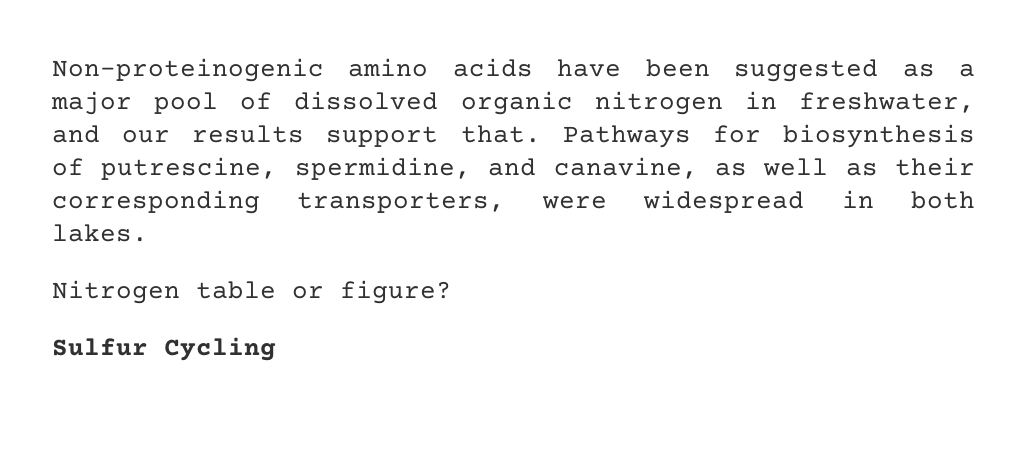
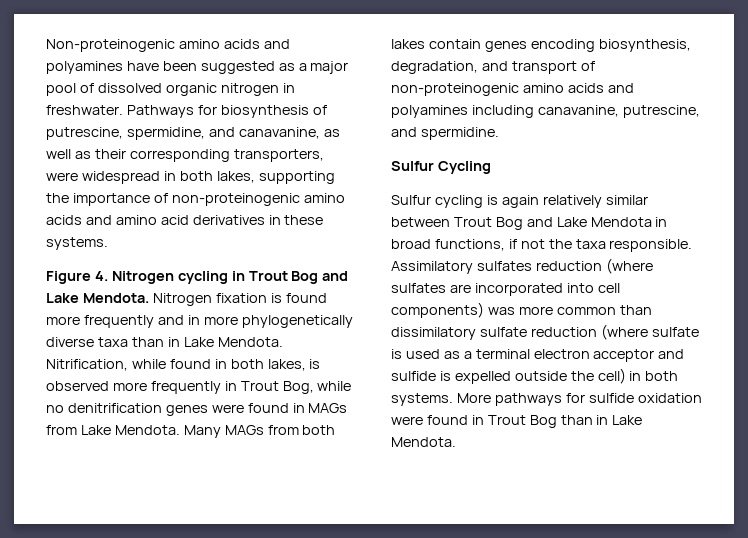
(533, 67) none -> [263,39,290,49] [46,61,123,74] and polyamines
[799,92,975,113] [52,125,541,147] freshwater, and our results support that. -> [46,105,123,115] freshwater.
[553,157,698,179] canavine, -> [238,127,320,139] canavanine,
[52,224,148,242] [52,280,452,304] [52,337,276,361] lakes. // Nitrogen table or figure? // Sulfur Cycling -> [216,171,335,184] [46,193,345,206] [46,215,324,225] [46,237,108,250] [46,271,349,284] [46,293,327,306] [46,315,353,328] [46,337,283,347] [46,359,321,371] [46,381,352,394] [46,403,348,416] [46,425,336,438] [391,39,691,52] [391,61,595,74] [391,83,634,96] [391,105,700,118] [391,127,499,140] [391,161,491,174] [391,195,648,208] [391,217,668,230] [391,239,693,252] [391,258,653,274] [391,283,620,296] [391,302,652,318] [391,324,699,340] [391,349,685,362] [391,368,679,384] [391,393,702,406] [391,415,643,428] [391,437,456,447] lakes, supporting the importance of non-proteinogenic amino acids and amino acid derivatives in these systems. // Figure 4. Nitrogen cycling in Trout Bog and Lake Mendota. Nitrogen fixation is found more frequently and in more phylogenetically diverse taxa than in Lake Mendota. Nitrification, while found in both lakes, is observed more frequently in Trout Bog, while no denitrification genes were found in MAGs from Lake Mendota. Many MAGs from both lakes contain genes encoding biosynthesis, degradation, and transport of non-proteinogenic amino acids and polyamines including canavanine, putrescine, and spermidine. // Sulfur Cycling // Sulfur cycling is again relatively similar between Trout Bog and Lake Mendota in broad functions, if not the taxa responsible. Assimilatory sulfates reduction (where sulfates are incorporated into cell components) was more common than dissimilatory sulfate reduction (where sulfate is used as a terminal electron acceptor and sulfide is expelled outside the cell) in both systems. More pathways for sulfide oxidation were found in Trout Bog than in Lake Mendota.

